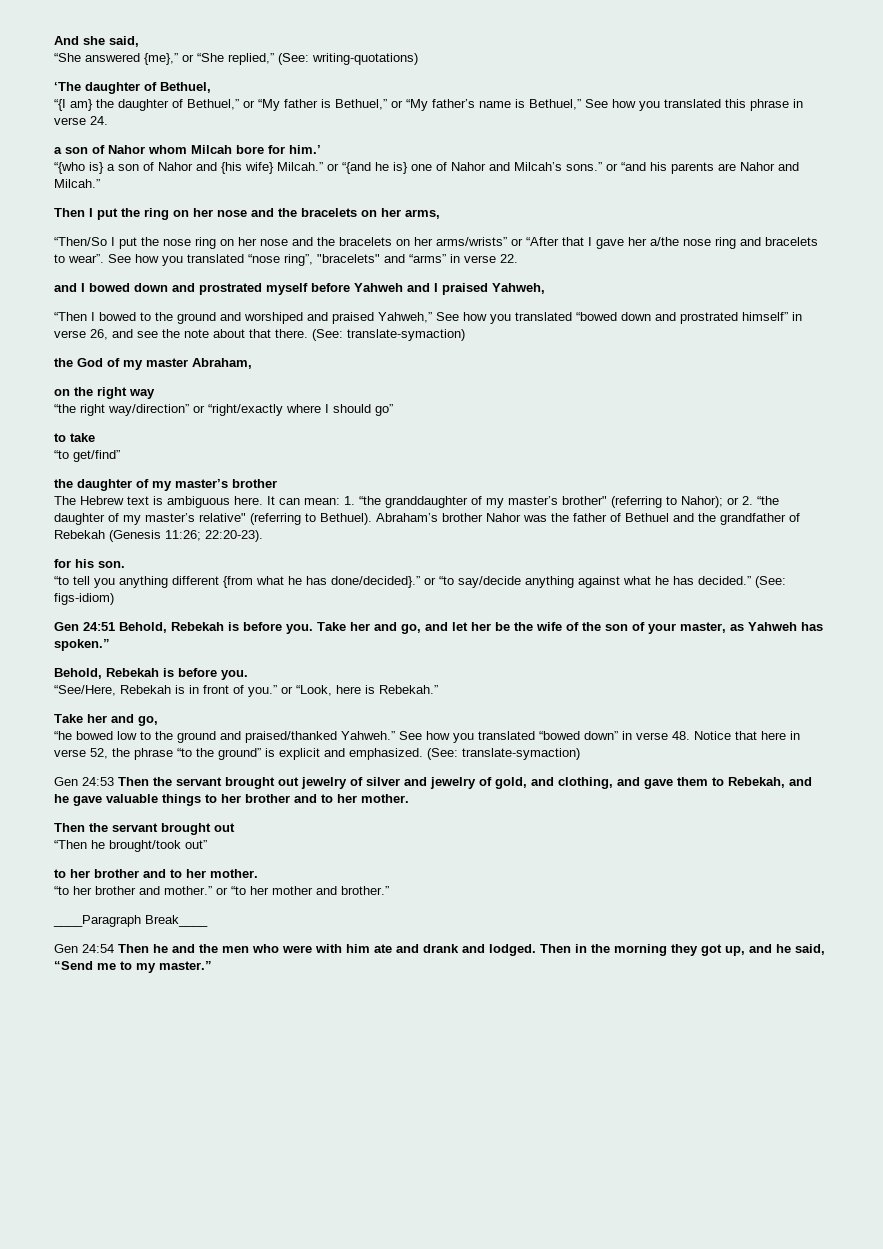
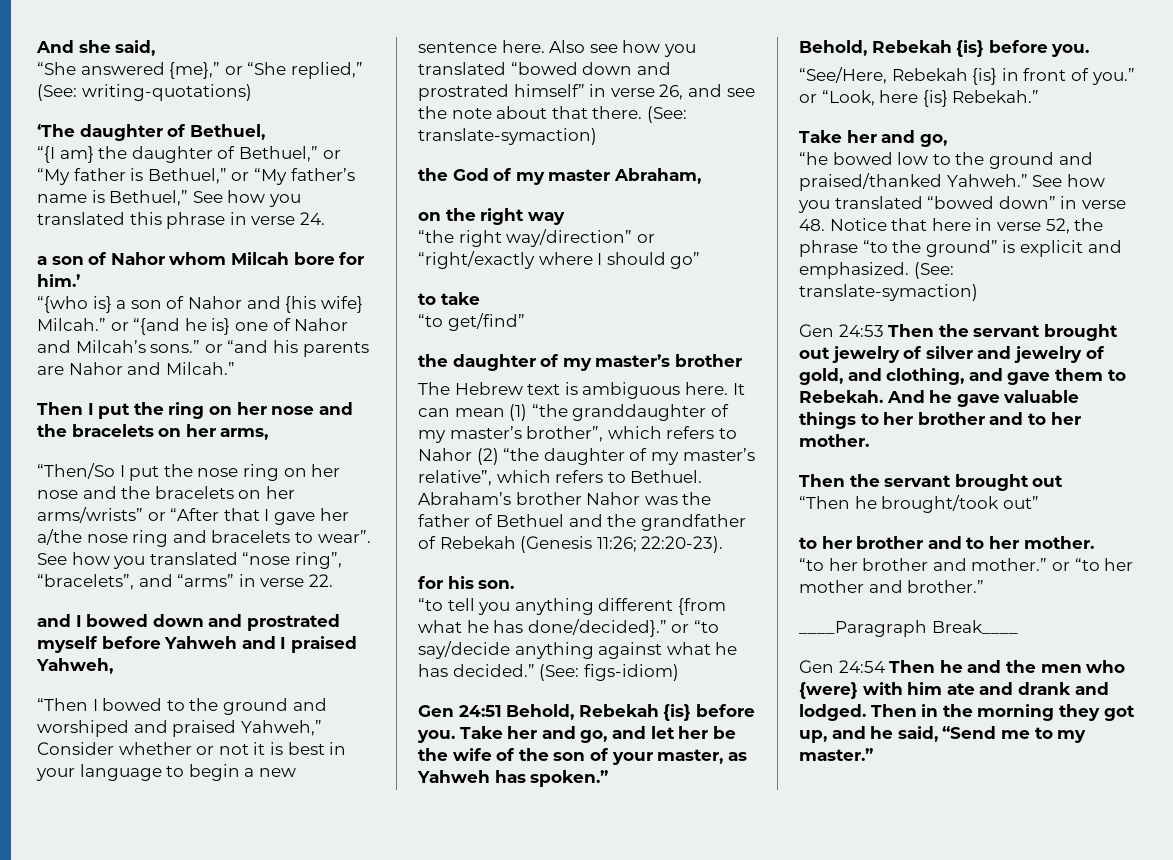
[317,254,380,263] "bracelets" -> [37,574,134,590] “bracelets”,
[436,312,459,321] See -> [37,742,347,755] [36,764,296,781] [418,40,618,53] Consider whether or not it is best in your language to begin a new sentence here. Also see
[304,496,355,505] mean: 1. -> [454,404,528,421] mean (1)
[562,496,753,508] brother" (referring to Nahor); or 2. -> [526,426,737,442] [418,448,499,465] brother”, which refers to Nahor (2)
[199,513,372,525] relative" (referring to Bethuel). -> [418,470,703,486] relative”, which refers to Bethuel.
[228,622,239,631] is -> [663,704,692,721] {is}
[163,668,174,677] is -> [956,40,985,57] {is}
[175,685,185,694] is -> [972,68,998,85] {is}
[365,685,375,694] is -> [922,90,948,107] {is}
[728,777,812,788] Rebekah, and -> [799,390,925,403] Rebekah. And
[282,945,312,953] were -> [799,682,858,699] {were}

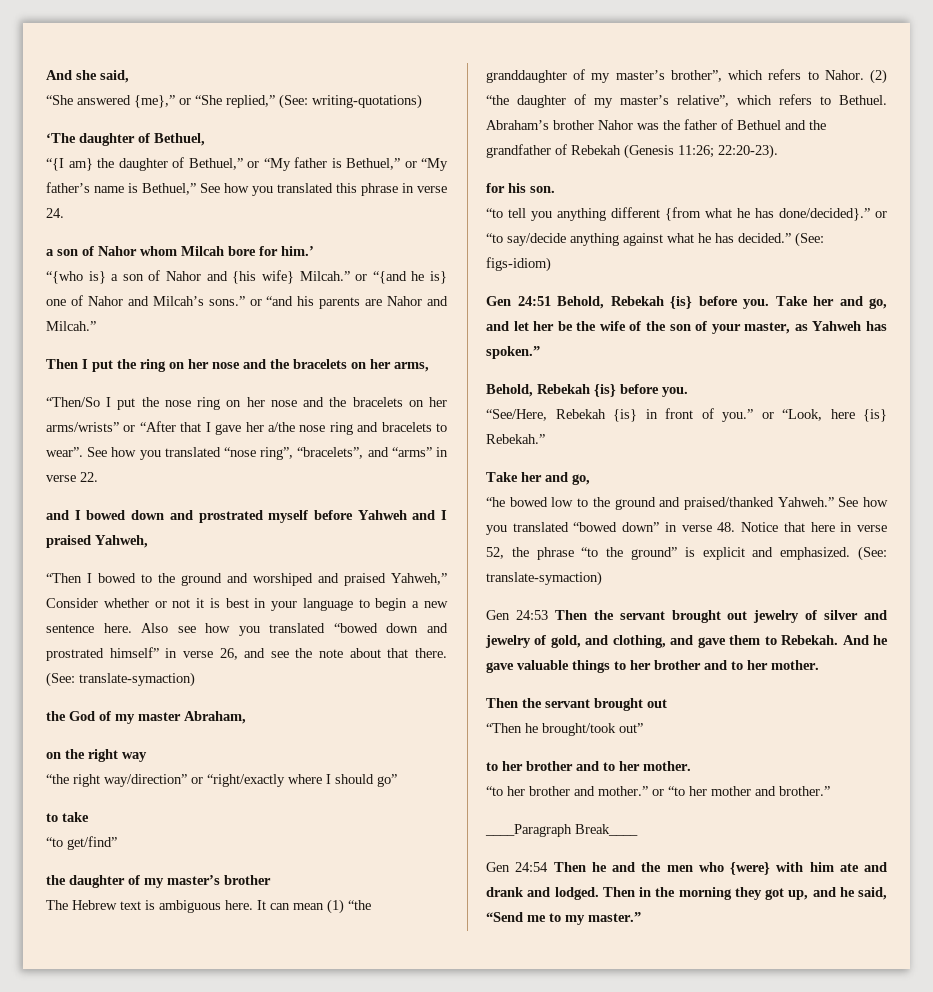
[418,448,472,461] Nahor -> [824,70,864,80] Nahor.

